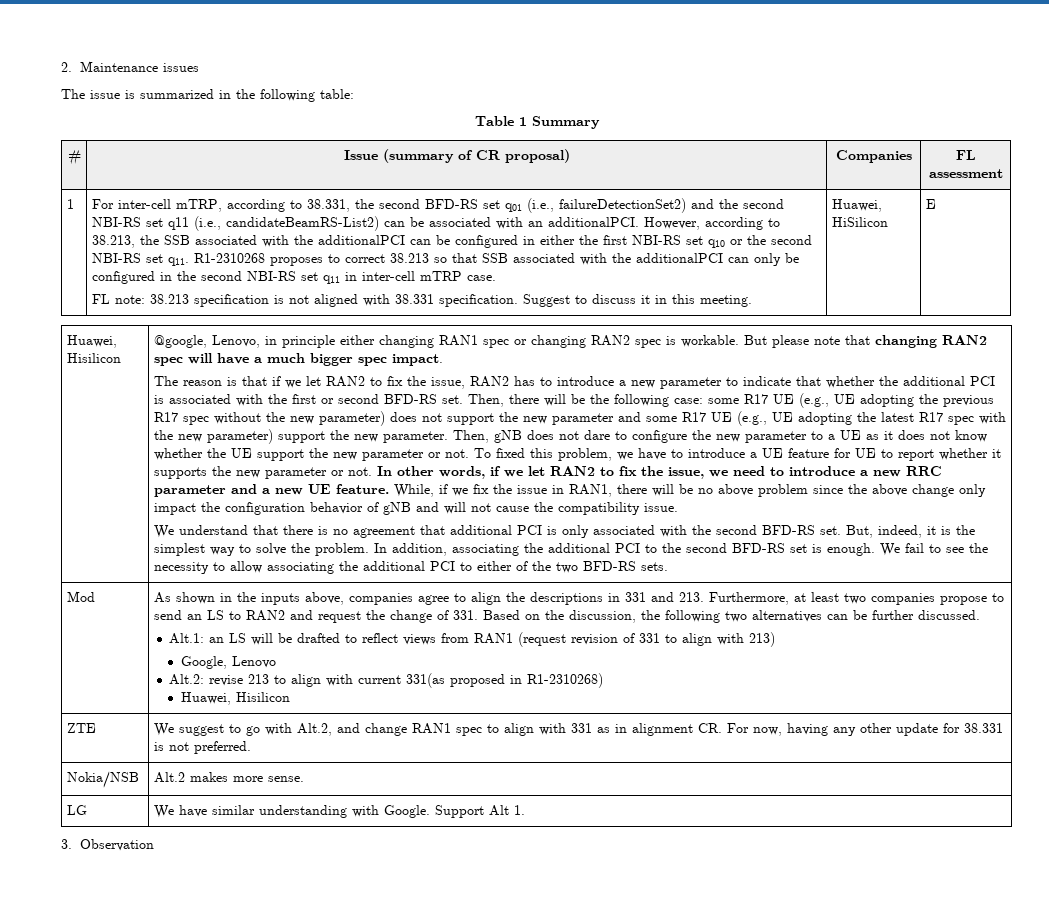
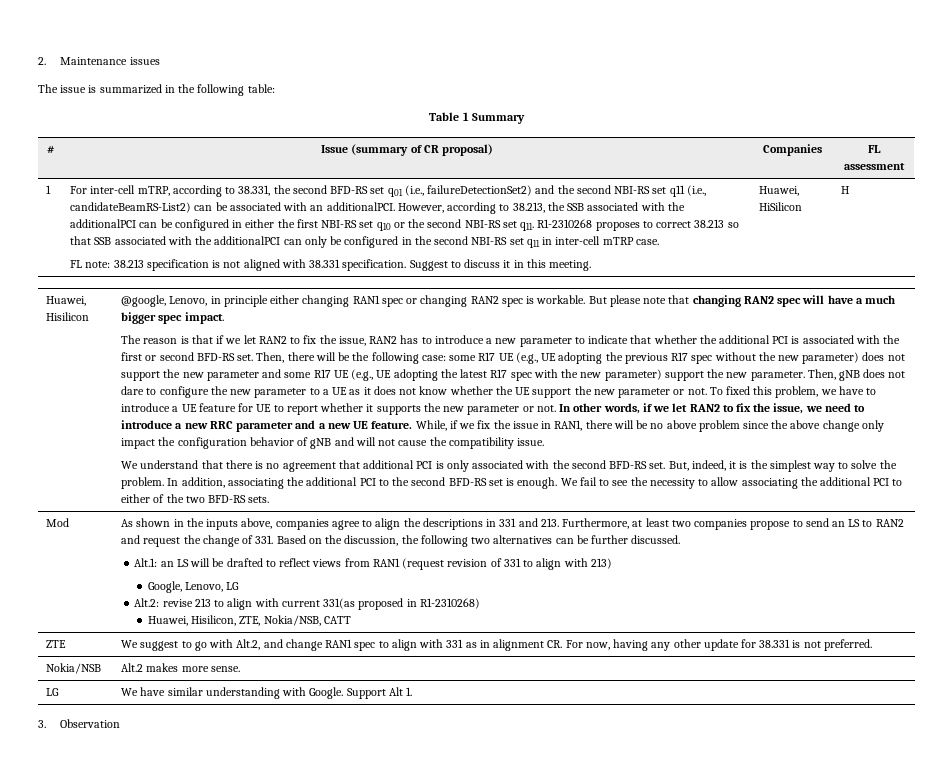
[925,199,936,209] E -> [841,186,850,194] H
[231,656,276,668] Lenovo -> [185,582,240,592] Lenovo, LG
[235,692,290,702] Hisilicon -> [191,615,351,626] Hisilicon, ZTE, Nokia/NSB, CATT

